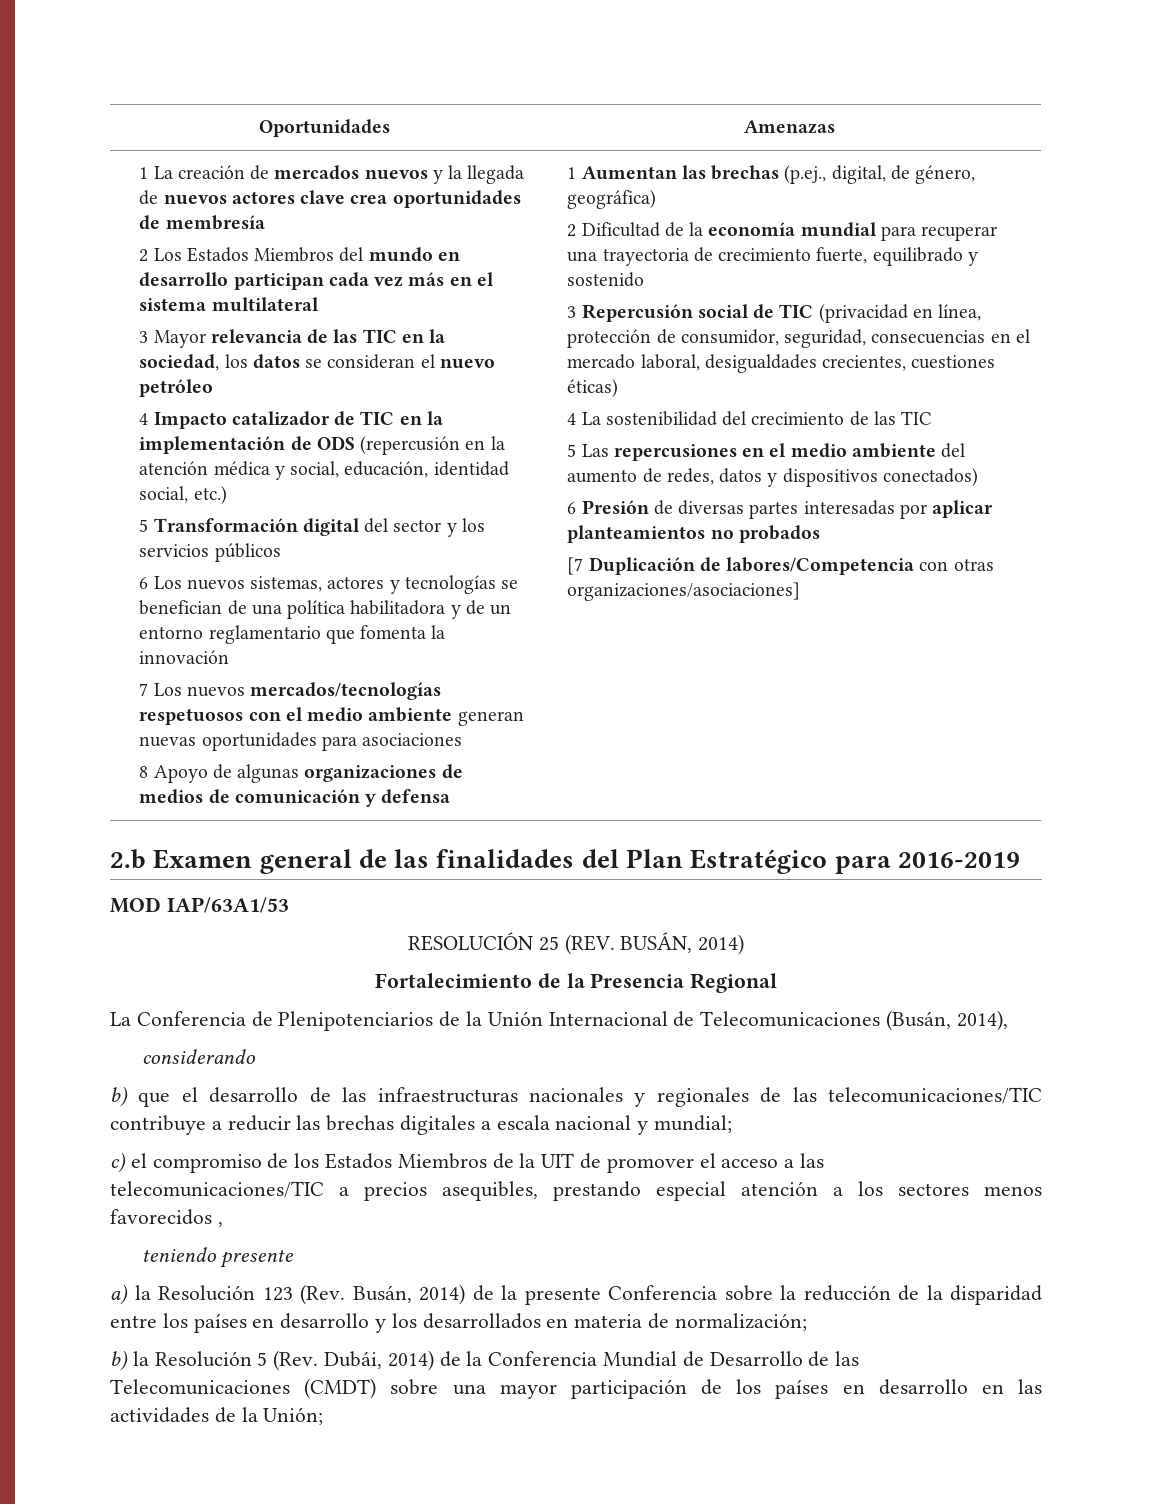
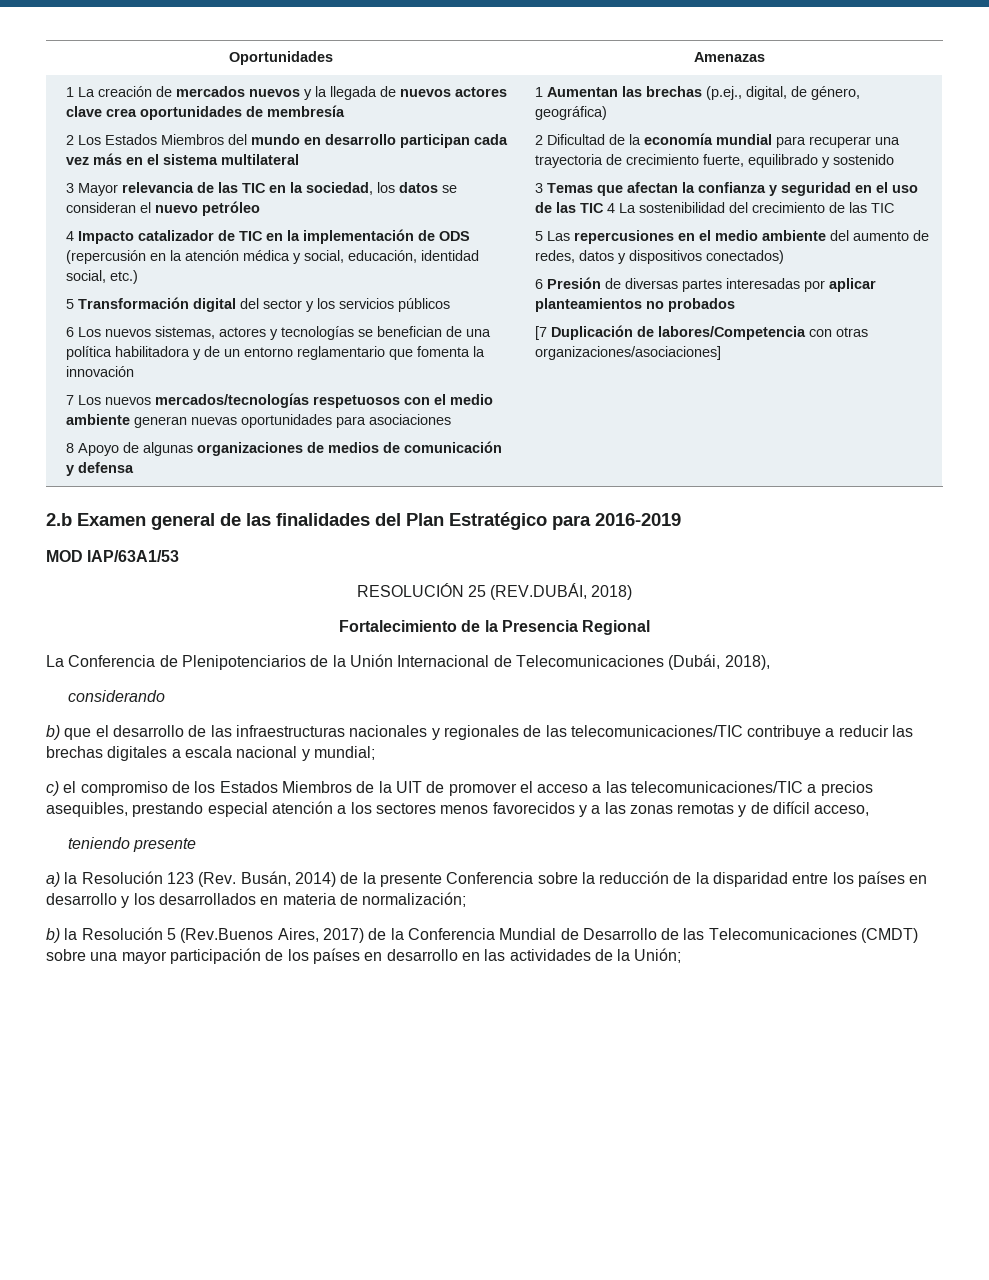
[581,304,982,323] [567,329,1030,348] [567,354,996,373] [567,379,619,397] Repercusión social de TIC (privacidad en línea, protección de consumidor, seguridad, consecuencias en el mercado laboral, desigualdades crecientes, cuestiones éticas) // -> [546,182,918,196] [534,202,604,213] Temas que afectan la confianza y seguridad en el uso de las TIC
[564,932,745,955] (REV. BUSÁN, 2014) -> [490,583,633,600] (REV.DUBÁI, 2018)
[886,1010,1008,1031] (Busán, 2014), -> [668,654,770,670] (Dubái, 2018),
[217,1222,223,1227] , -> [578,801,870,817] y a las zonas remotas y de difícil acceso,
[273,1350,434,1371] (Rev. Dubái, 2014) -> [180,928,364,943] (Rev.Buenos Aires, 2017)

